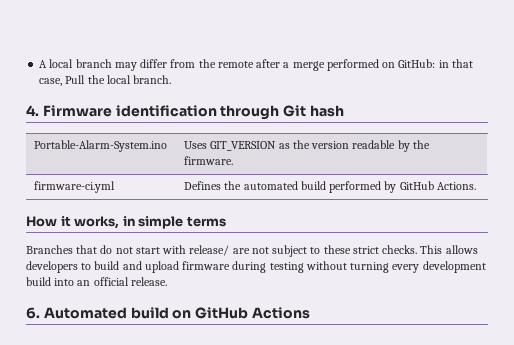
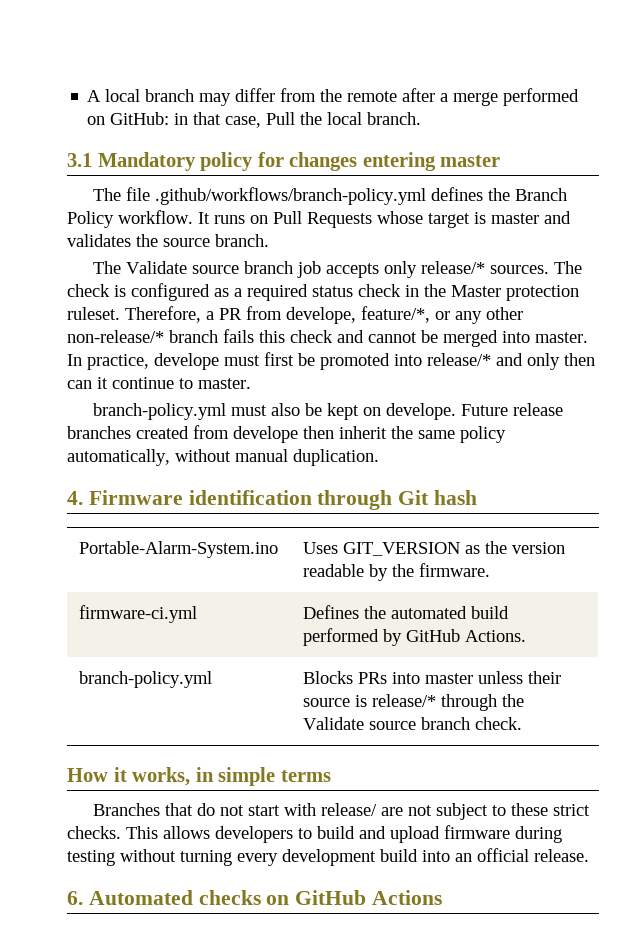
(172, 79) none -> [67,152,501,171] [92,187,567,205] [67,210,571,228] [67,234,269,247] [92,261,582,278] [67,283,579,301] [67,306,523,324] [67,329,588,347] [67,352,595,370] [67,377,251,389] [92,403,563,420] [67,425,506,443] [67,449,379,466] // 3.1 Mandatory policy for changes entering master // The file .github/workflows/branch-policy.yml defines the Branch Policy workflow. It runs on Pull Requests whose target is master and validates the source branch. // The Validate source branch job accepts only release/* sources. The check is configured as a required status check in the Master protection ruleset. Therefore, a PR from develope, feature/*, or any other non-release/* branch fails this check and cannot be merged into master. In practice, develope must first be promoted into release/* and only then can it continue to master. // branch-policy.yml must also be kept on develope. Future release branches created from develope then inherit the same policy automatically, without manual duplication.
(476, 186) none -> [79,671,213,688] [303,671,562,684] [303,694,525,711] [303,717,523,730] // branch-policy.yml | Blocks PRs into master unless their source is release/* through the Validate source branch check.
[130,307,169,319] build -> [198,890,261,905] checks

